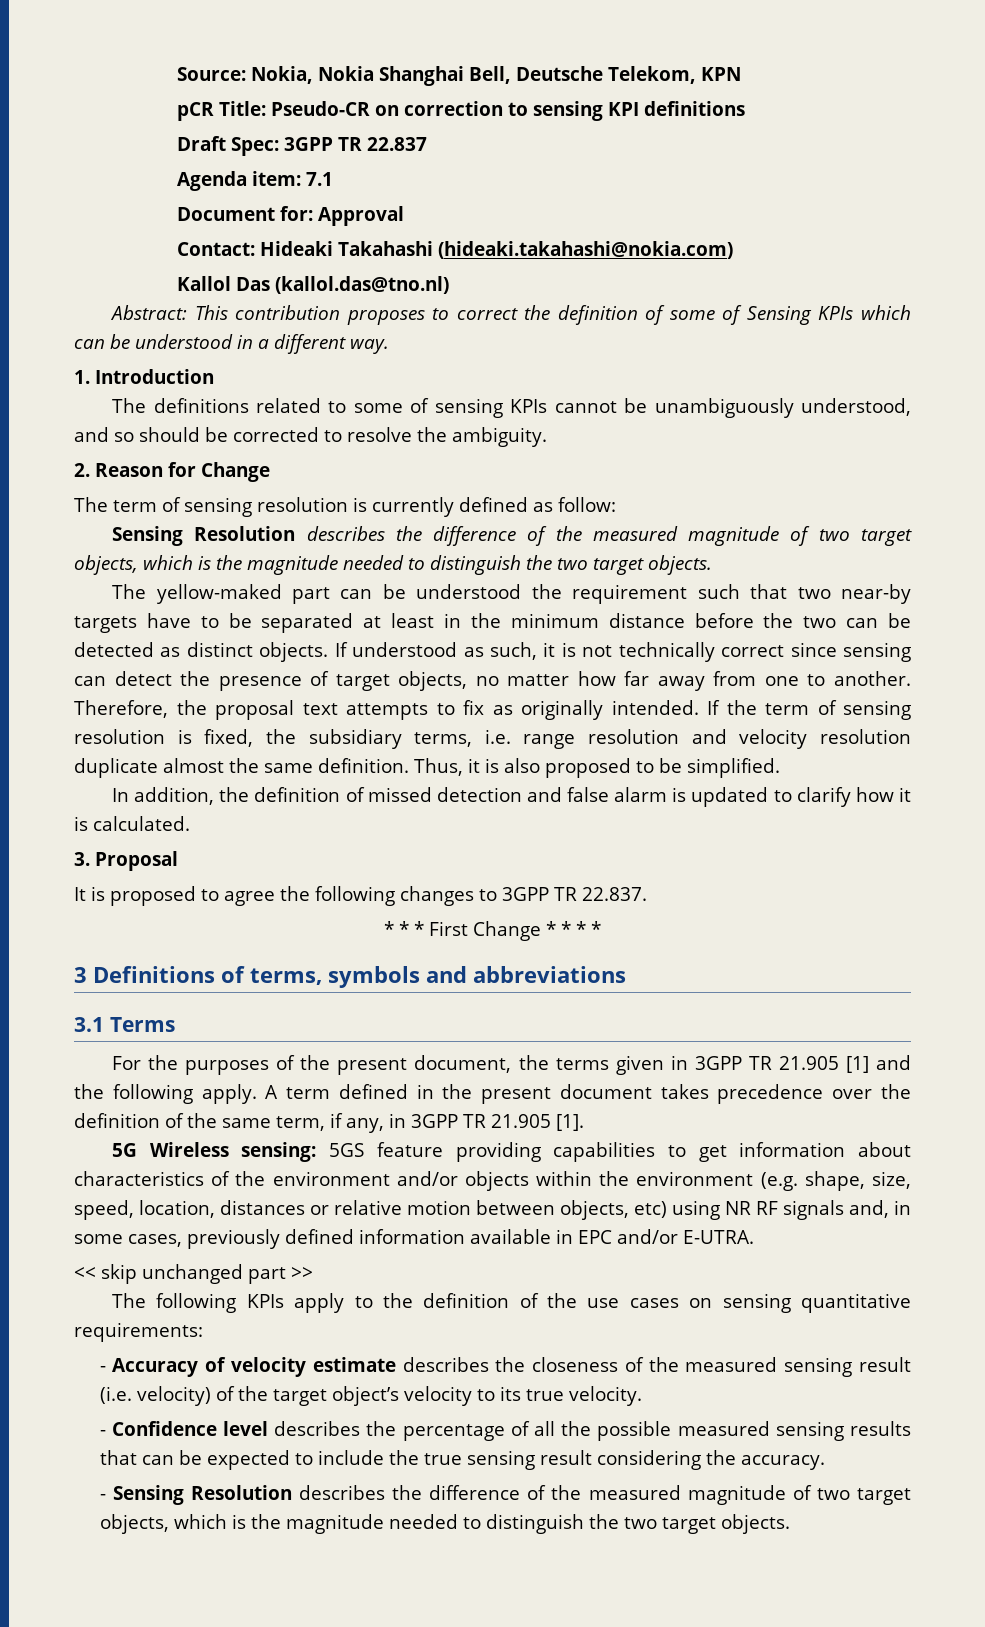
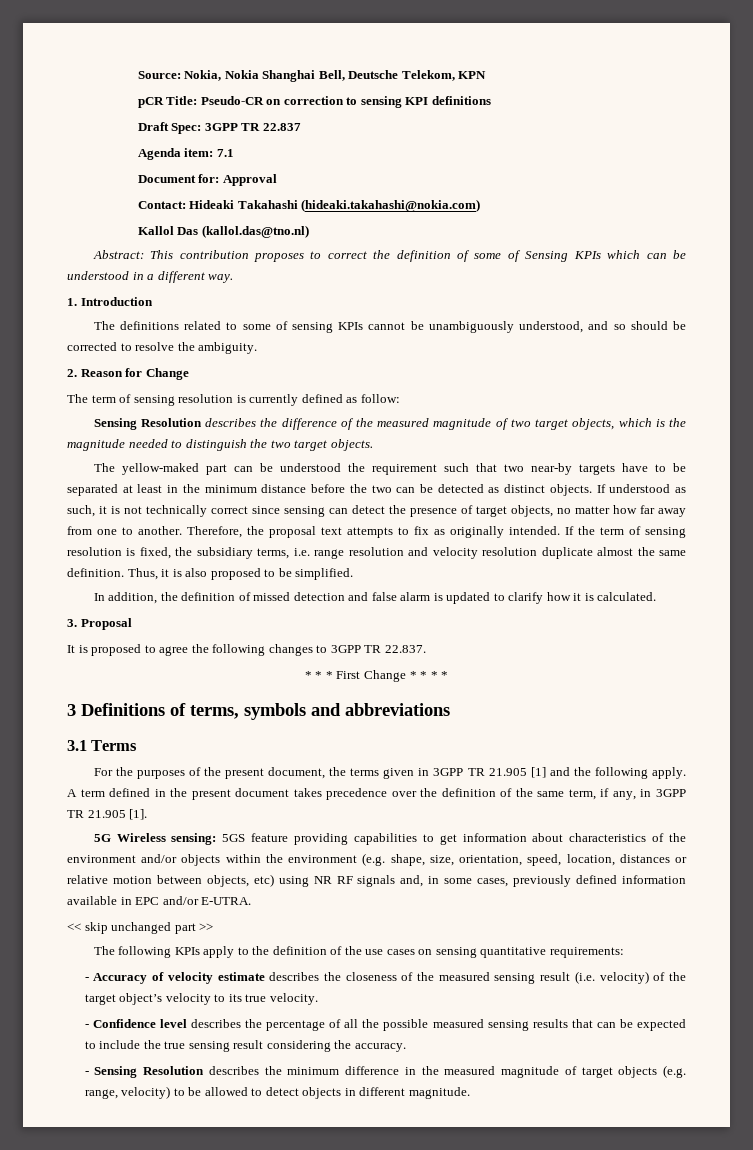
(911, 1180) none -> [459,855,523,866] orientation,
[429,1485,911,1505] [99,1514,790,1534] difference of the measured magnitude of two target objects, which is the magnitude needed to distinguish the two target objects. -> [287,1065,686,1078] [84,1086,470,1099] minimum difference in the measured magnitude of target objects (e.g. range, velocity) to be allowed to detect objects in different magnitude.

